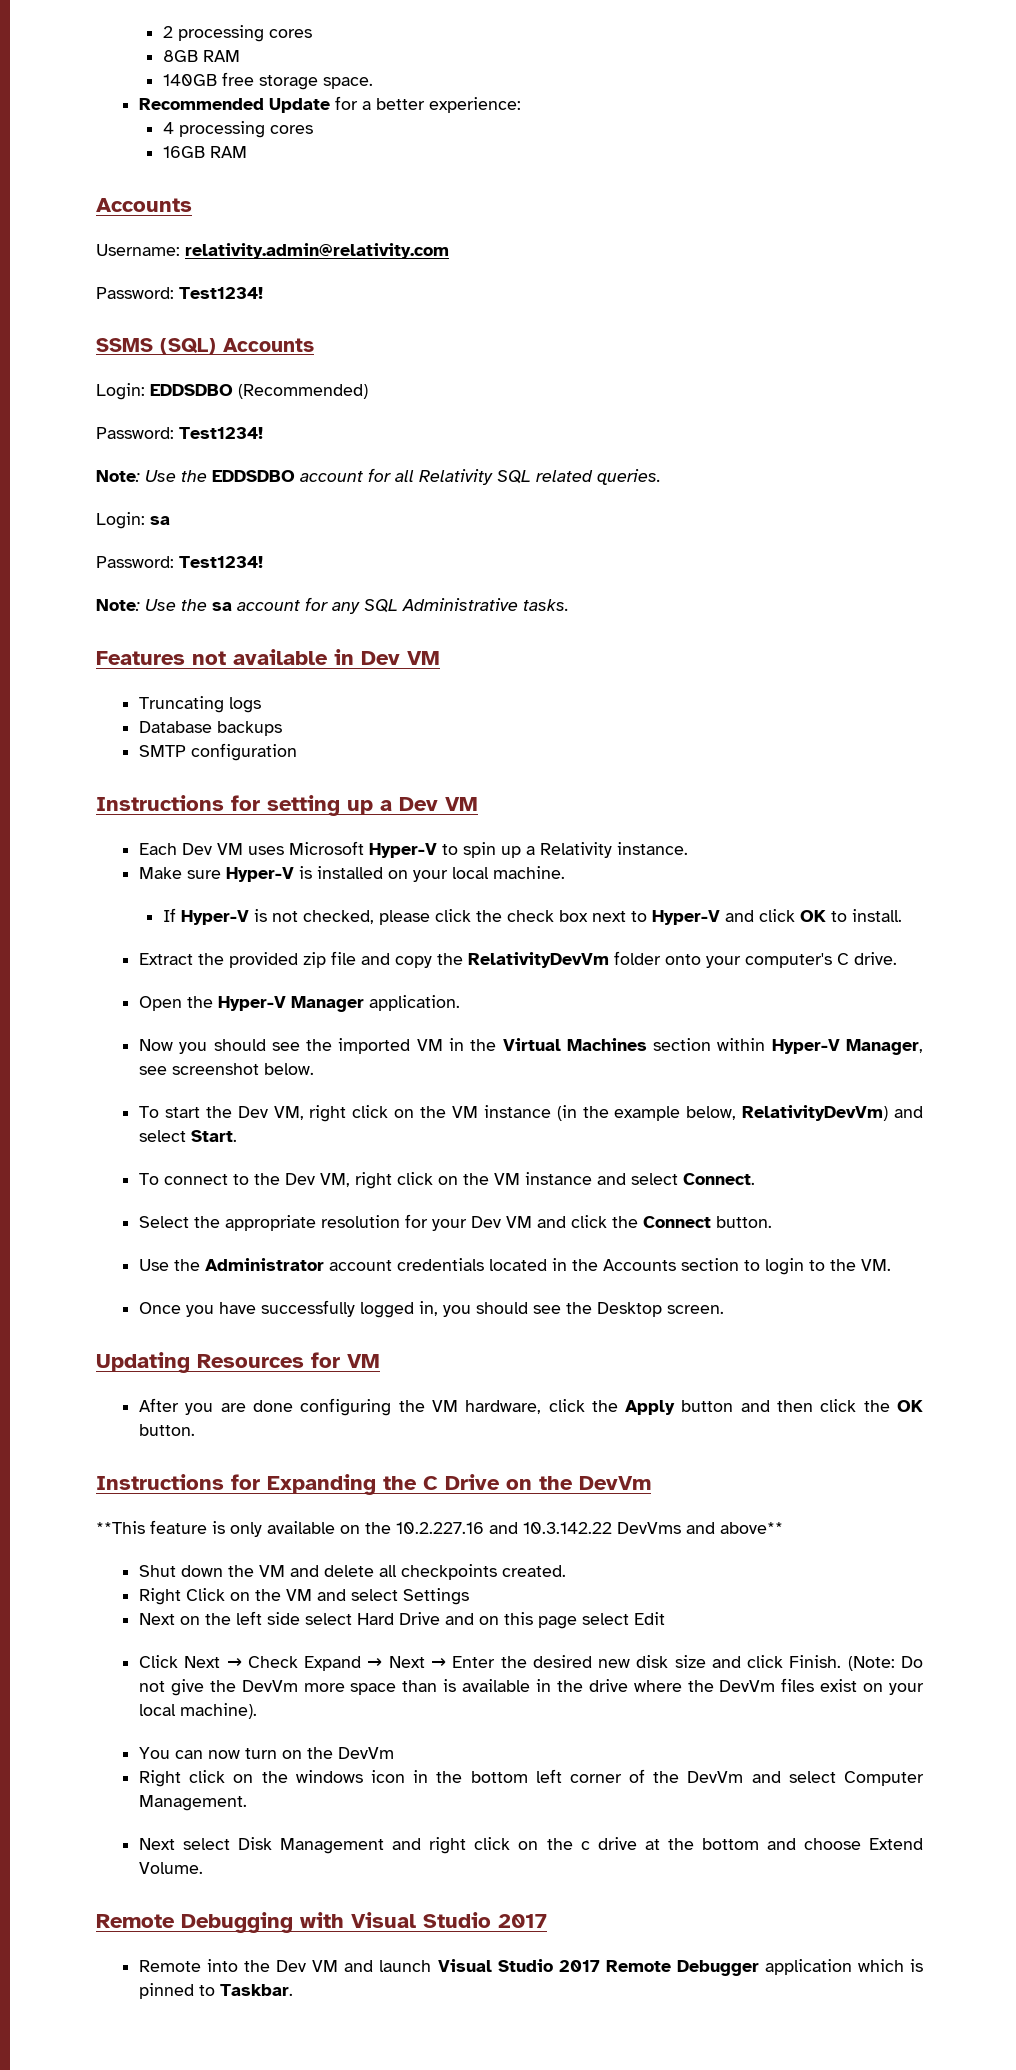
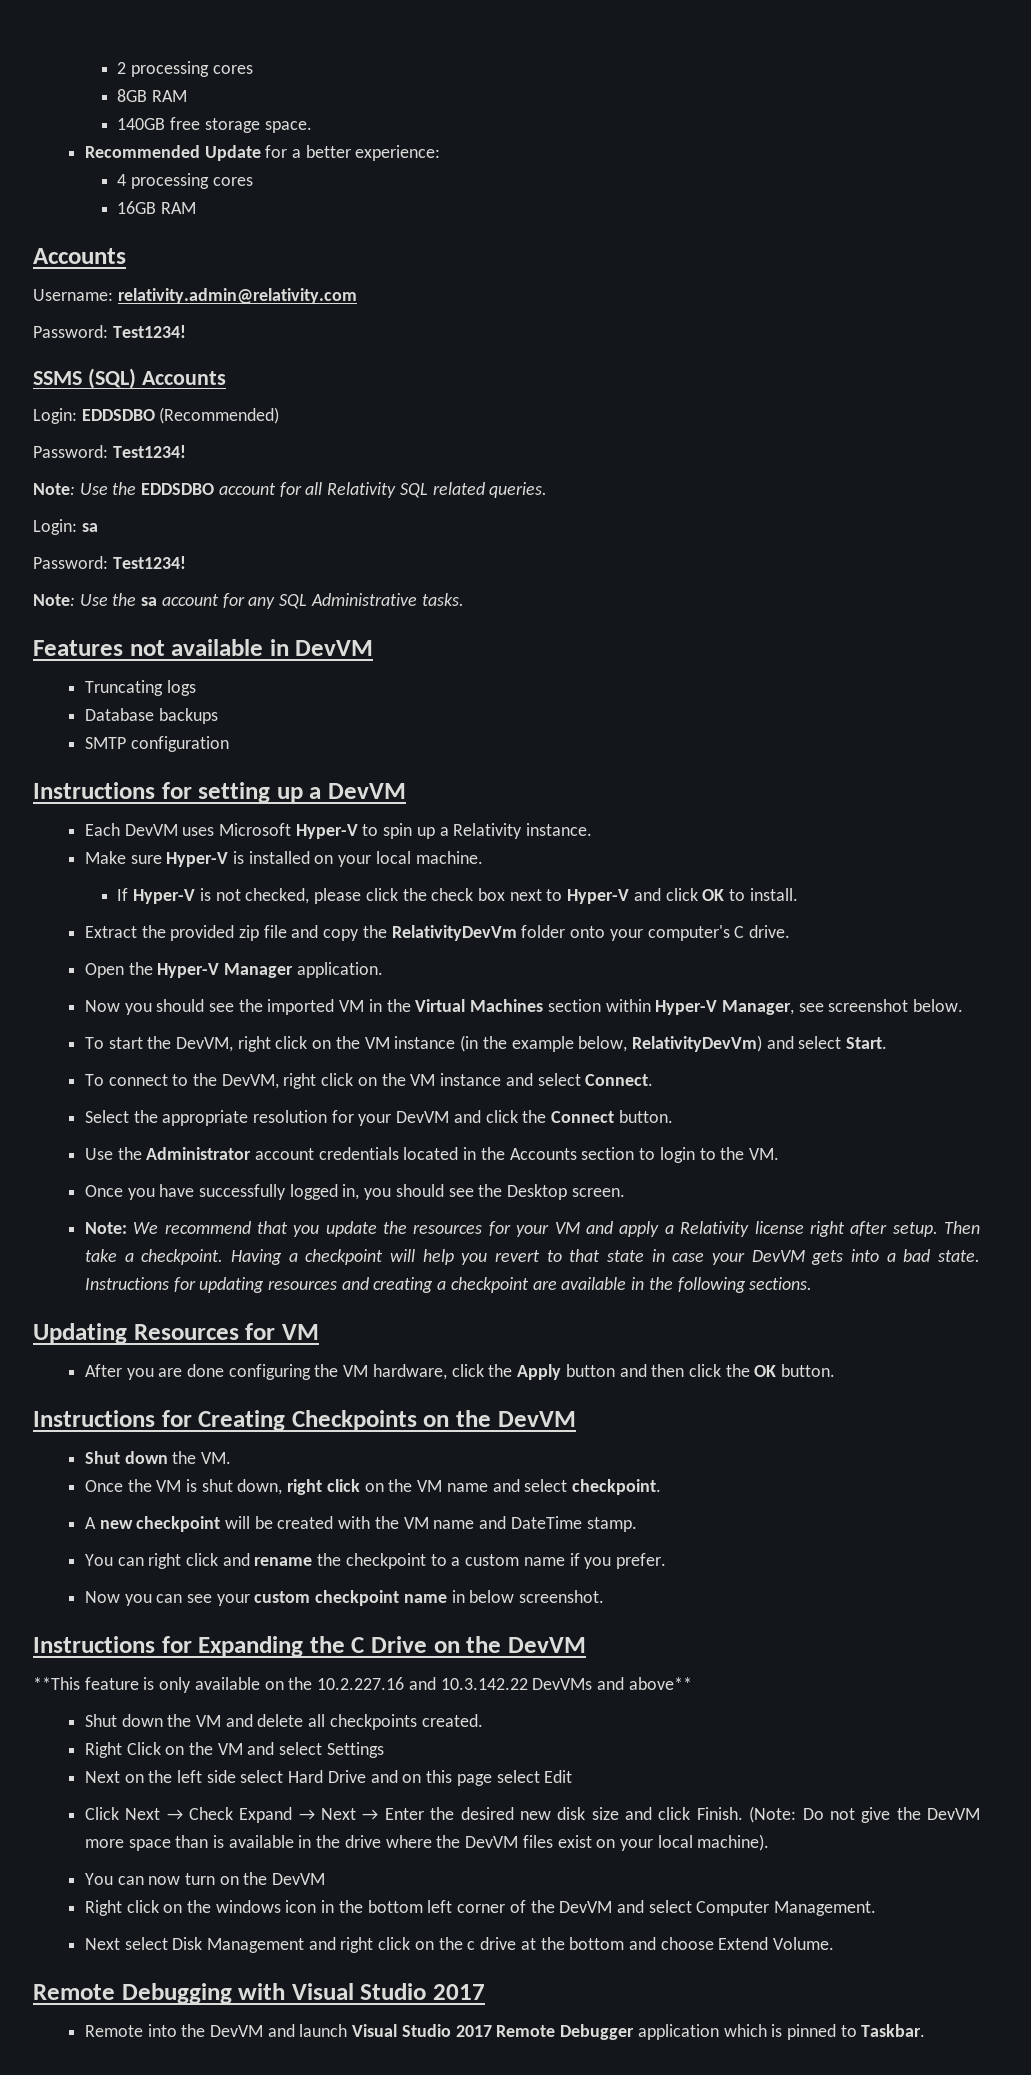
[361,651,440,665] Dev VM -> [295,640,374,656] DevVM
[399,797,478,811] Dev VM -> [328,783,407,799] DevVM
[182,843,244,855] Dev VM -> [124,824,178,836] DevVM
[237,1106,304,1120] Dev VM, -> [176,1037,234,1052] DevVM,
[285,1173,351,1187] Dev VM, -> [221,1074,279,1089] DevVM,
[471,1216,533,1228] Dev VM -> [396,1111,450,1123] DevVM
(725, 1309) none -> [84,1221,981,1237] [84,1249,980,1265] [84,1277,813,1293] // Note: We recommend that you update the resources for your VM and apply a Relativity license right after setup. Then take a checkpoint. Having a checkpoint will help you revert to that state in case your DevVM gets into a bad state. Instructions for updating resources and creating a checkpoint are available in the following sections.
(196, 1430) none -> [33,1410,576,1431] [84,1451,232,1464] [84,1479,662,1495] [84,1516,637,1532] [84,1553,667,1569] [84,1590,605,1606] // Instructions for Creating Checkpoints on the DevVM // Shut down the VM. // Once the VM is shut down, right click on the VM name and select checkpoint. // A new checkpoint will be created with the VM name and DateTime stamp. // You can right click and rename the checkpoint to a custom name if you prefer. // Now you can see your custom checkpoint name in below screenshot.
[579,1476,651,1490] DevVm -> [507,1637,586,1653] DevVM
[617,1522,681,1534] DevVms -> [532,1678,593,1690] DevVMs
[241,1680,298,1692] DevVm -> [927,1808,981,1820] DevVM
[719,1680,776,1692] DevVm -> [465,1836,519,1848] DevVM
[338,1747,395,1759] DevVm -> [272,1873,326,1885] DevVM
[687,1771,744,1783] DevVm -> [559,1901,613,1913] DevVM
[276,1960,339,1972] Dev VM -> [210,2025,264,2037] DevVM

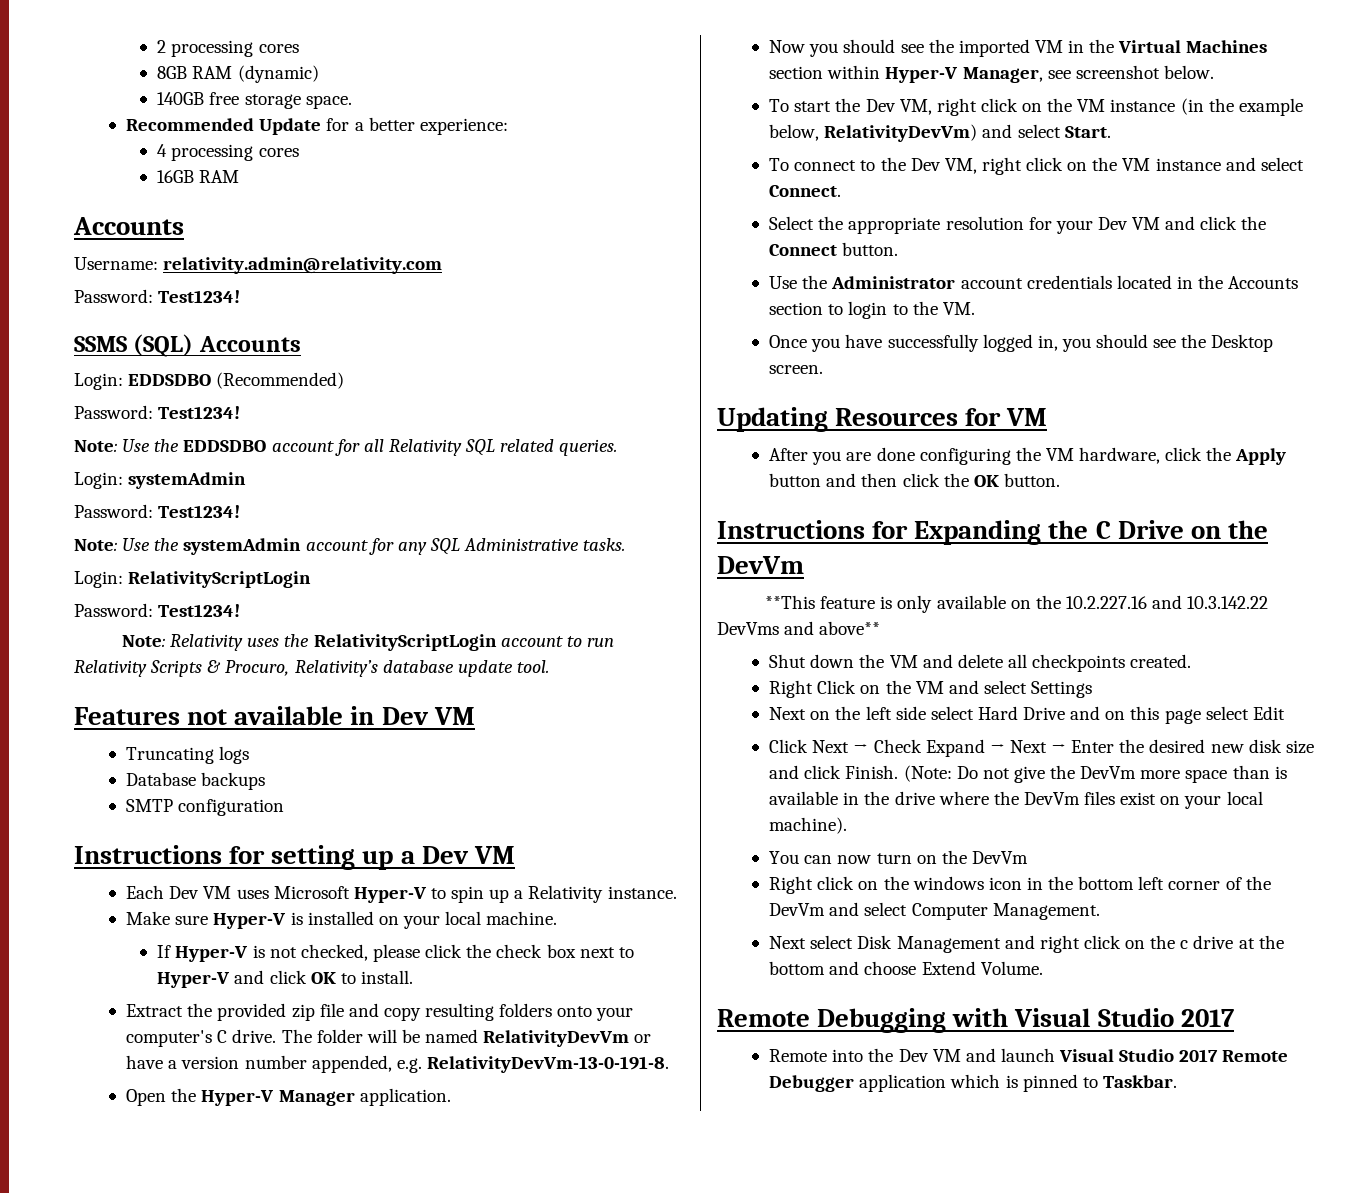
(188, 96) none -> [237,65,319,83] (dynamic)
[81,523,98,532] [33,556,186,569] [33,593,158,606] sa // Password: Test1234! // Note: Use the sa -> [128,472,247,489] [74,504,241,518] [74,538,302,555] systemAdmin // Password: Test1234! // Note: Use the systemAdmin
(464, 599) none -> [74,571,312,588] [74,603,241,617] [122,634,614,651] [74,660,549,677] // Login: RelativityScriptLogin // Password: Test1234! // Note: Relativity uses the RelativityScriptLogin account to run Relativity Scripts & Procuro, Relativity’s database update tool.
[295,640,374,656] DevVM -> [381,707,475,725] Dev VM
[328,783,407,799] DevVM -> [421,846,515,864] Dev VM
[124,824,178,836] DevVM -> [169,886,232,899] Dev VM
[362,925,566,941] the RelativityDevVm folder -> [425,1003,553,1021] resulting folders
(791, 931) none -> [281,1029,652,1047] [126,1055,669,1073] The folder will be named RelativityDevVm or have a version number appended, e.g. RelativityDevVm-13-0-191-8.
[176,1037,234,1052] DevVM, -> [865,99,932,115] Dev VM,
[221,1074,279,1089] DevVM, -> [910,158,977,174] Dev VM,
[396,1111,450,1123] DevVM -> [1097,217,1161,230] Dev VM
[84,1221,981,1237] [84,1249,980,1265] [84,1277,813,1293] // Note: We recommend that you update the resources for your VM and apply a Relativity license right after setup. Then take a checkpoint. Having a checkpoint will help you revert to that state in case your DevVM gets into a bad state. Instructions for updating resources and creating a checkpoint are available in the following sections. -> (824, 369) none
[33,1410,576,1431] [84,1451,232,1464] [84,1479,662,1495] [84,1516,637,1532] [84,1553,667,1569] [84,1590,605,1606] // Instructions for Creating Checkpoints on the DevVM // Shut down the VM. // Once the VM is shut down, right click on the VM name and select checkpoint. // A new checkpoint will be created with the VM name and DateTime stamp. // You can right click and rename the checkpoint to a custom name if you prefer. // Now you can see your custom checkpoint name in below screenshot. -> (1060, 480) none
[507,1637,586,1653] DevVM -> [717,556,804,574] DevVm
[532,1678,593,1690] DevVMs -> [717,622,779,635] DevVms
[927,1808,981,1820] DevVM -> [1080,766,1137,779] DevVm
[465,1836,519,1848] DevVM -> [1023,792,1080,805] DevVm
[272,1873,326,1885] DevVM -> [971,851,1028,864] DevVm
[559,1901,613,1913] DevVM -> [769,903,826,916] DevVm
[210,2025,264,2037] DevVM -> [898,1049,961,1062] Dev VM

